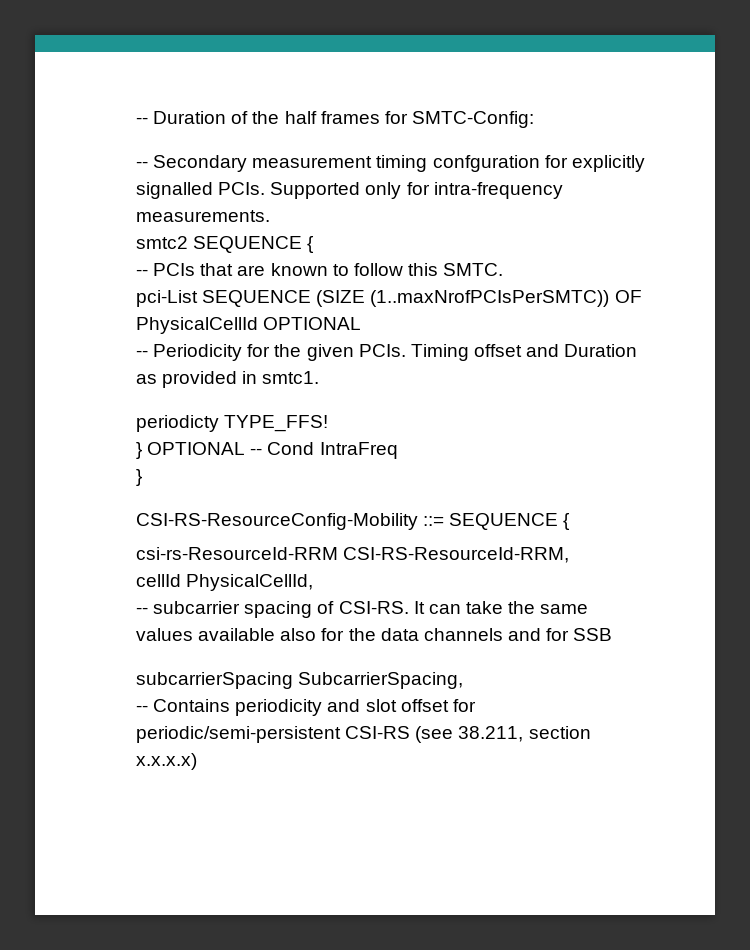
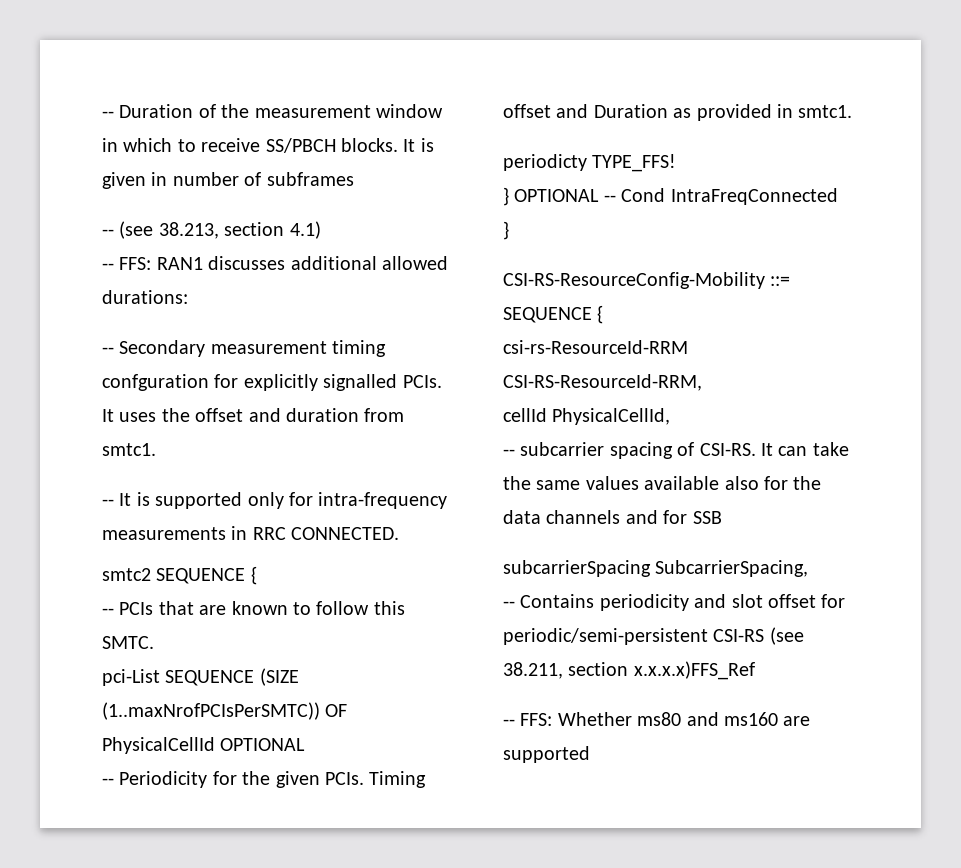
[284,111,534,128] half frames for SMTC-Config: -> [254,104,443,118] [102,138,434,153] [102,172,354,189] [102,221,321,239] [102,256,448,270] [102,290,188,304] measurement window in which to receive SS/PBCH blocks. It is given in number of subframes // -- (see 38.213, section 4.1) // -- FFS: RAN1 discusses additional allowed durations:
[270,182,563,199] [136,210,270,222] Supported only for intra-frequency measurements. -> [102,408,405,422] [102,443,156,456] [102,492,448,509] [102,526,400,540] It uses the offset and duration from smtc1. // -- It is supported only for intra-frequency measurements in RRC CONNECTED.
[319,442,398,459] IntraFreq -> [670,188,838,205] IntraFreqConnected
[136,753,197,770] x.x.x.x) -> [633,661,755,680] [503,712,811,726] [503,746,590,763] x.x.x.x)FFS_Ref // -- FFS: Whether ms80 and ms160 are supported

